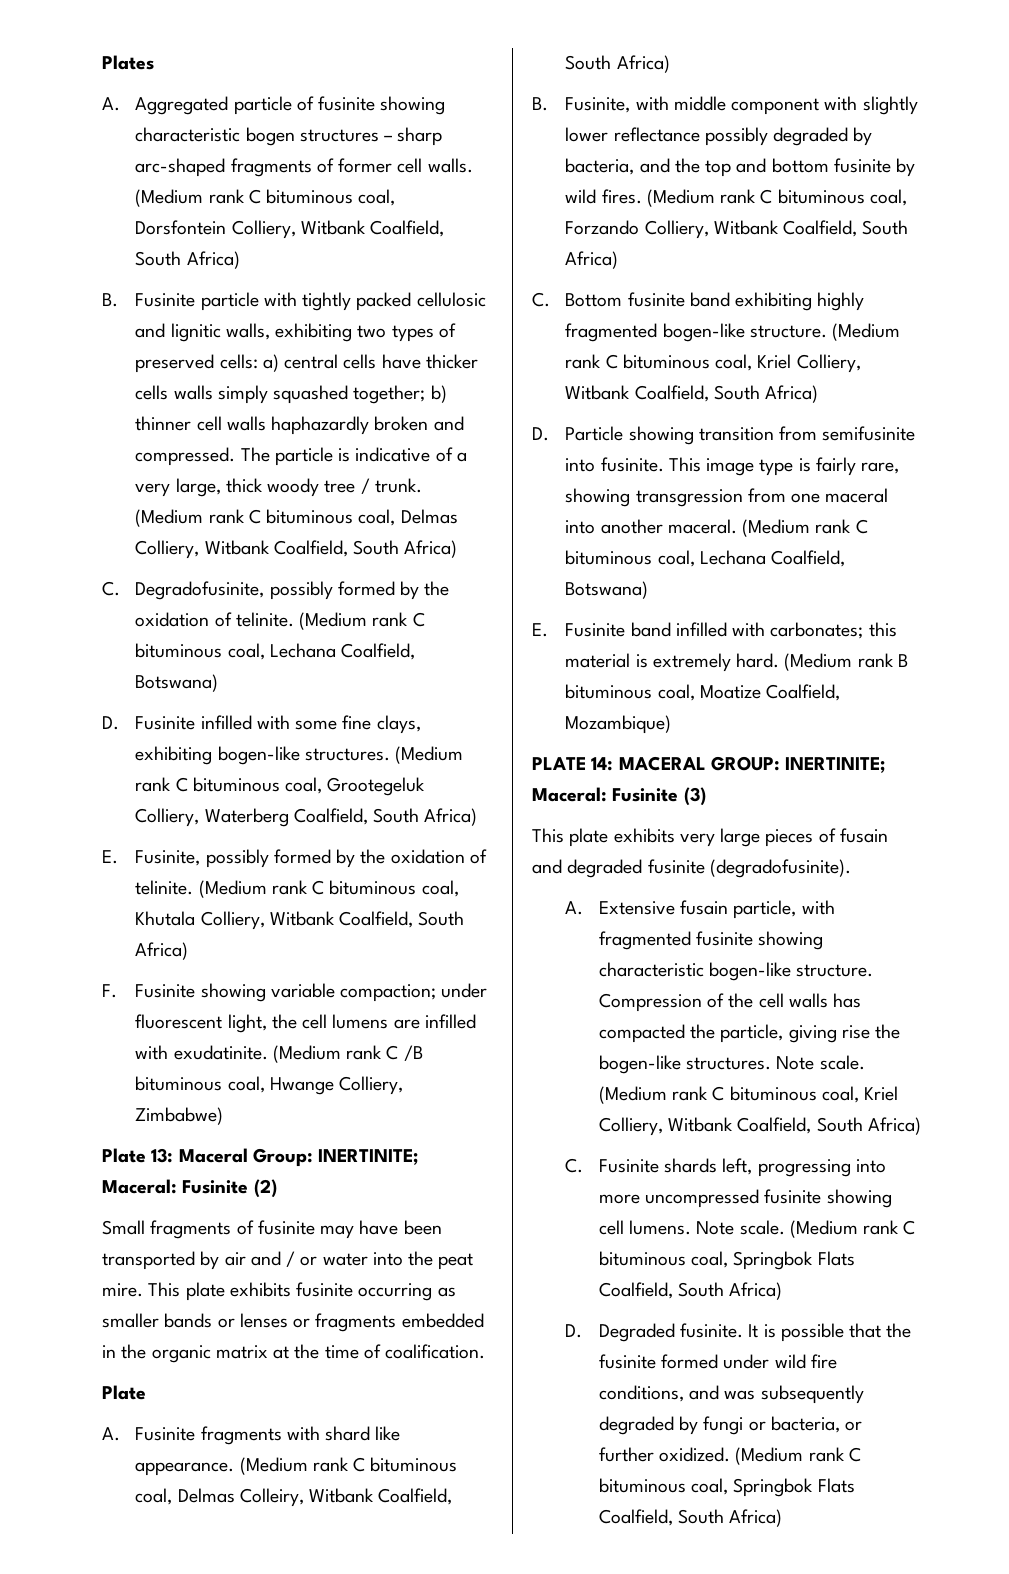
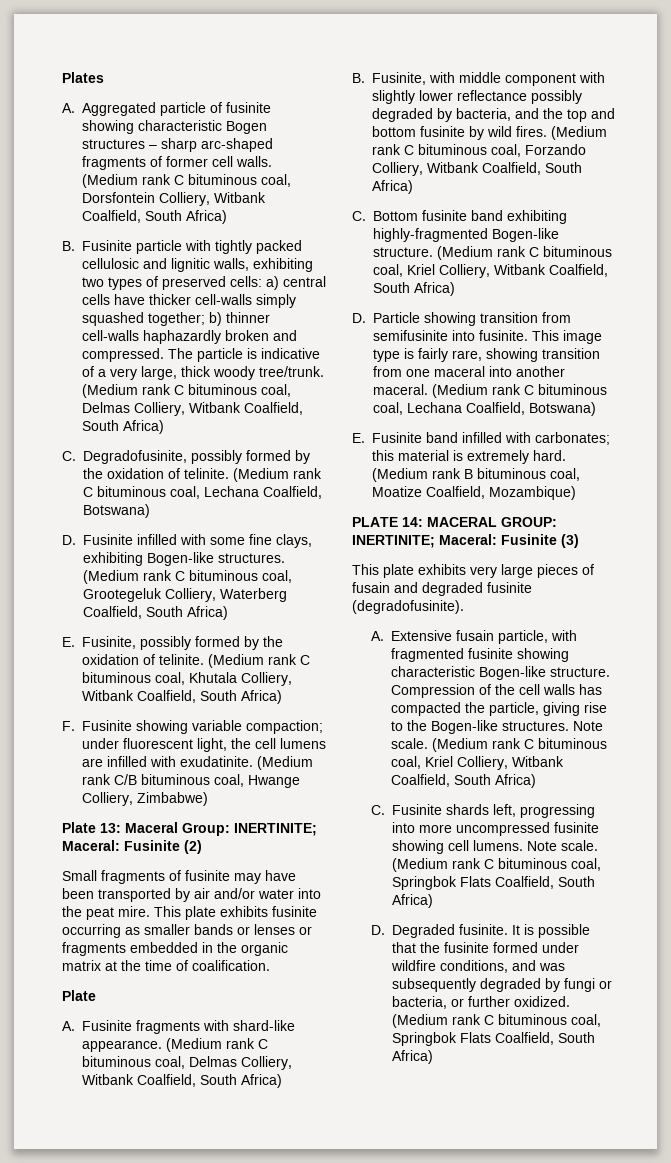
[245,127,295,146] bogen -> [226,121,267,134] Bogen
[135,385,213,400] cells walls -> [195,294,252,305] cell-walls
[196,416,266,431] cell walls -> [82,330,139,341] cell-walls
[324,478,422,494] tree / trunk. -> [259,366,324,377] tree/trunk.
[217,746,300,765] bogen-like -> [147,552,214,566] Bogen-like
[386,1045,423,1061] C /B -> [114,774,137,785] C/B
[250,1251,318,1267] and / or -> [214,888,255,899] and/or
[325,1426,401,1441] shard like -> [233,1020,295,1031] shard-like
[239,1488,304,1507] Colleiry, -> [241,1056,292,1070] Colliery,
[817,292,865,311] [565,323,745,342] highly fragmented bogen-like -> [373,228,559,242] highly-fragmented Bogen-like
[635,489,743,507] transgression -> [542,348,600,359] transition
[709,962,792,981] bogen-like -> [478,666,546,680] Bogen-like
[875,1024,901,1039] [598,1055,681,1074] the bogen-like -> [390,720,498,734] to the Bogen-like
[774,1354,837,1369] wild fire -> [390,960,436,971] wildfire

